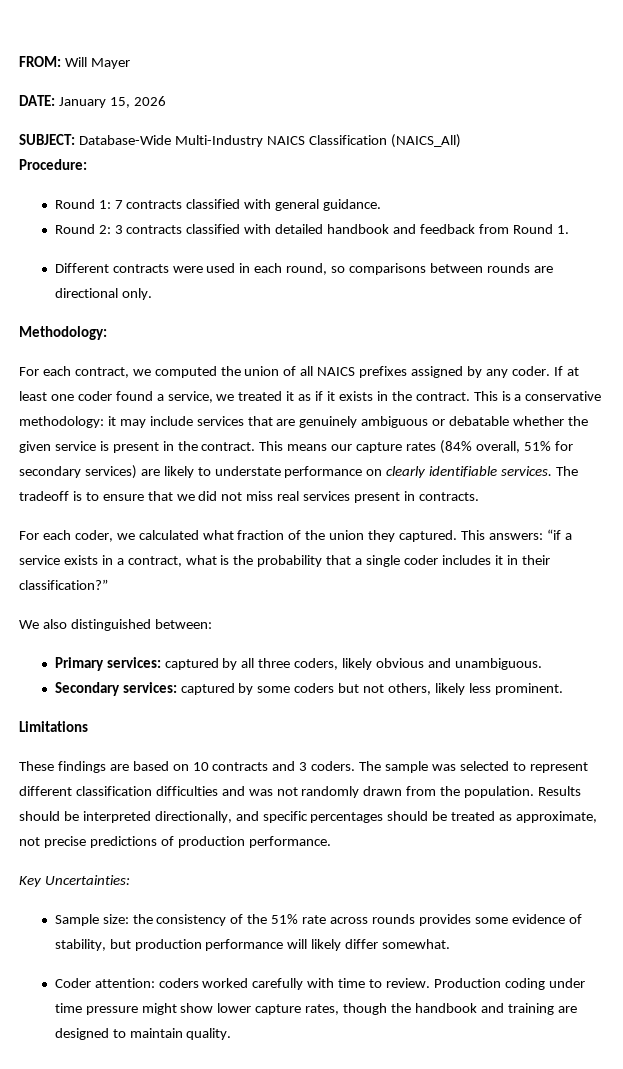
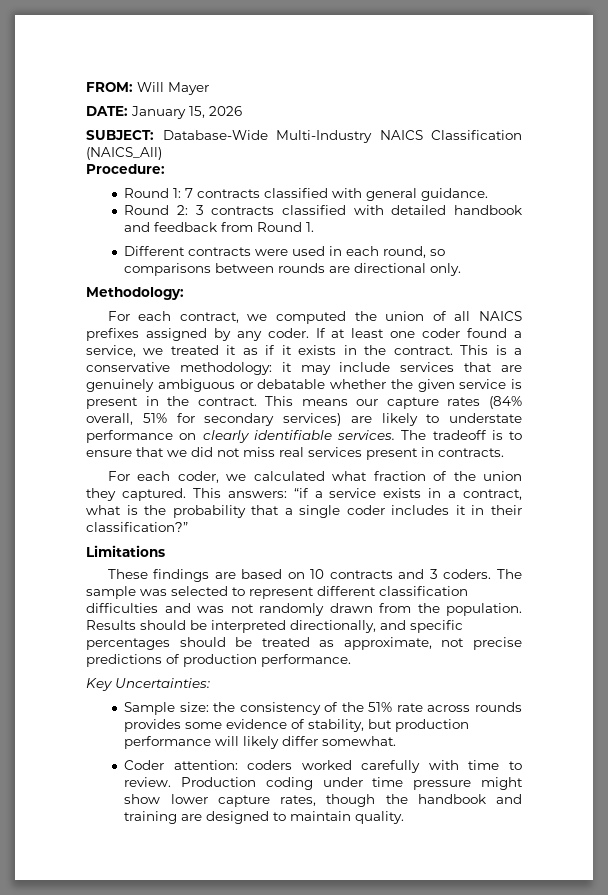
[19,619,212,631] [54,657,542,671] [54,682,563,696] // We also distinguished between: // Primary services: captured by all three coders, likely obvious and unambiguous. // Secondary services: captured by some coders but not others, likely less prominent. -> (188, 527) none

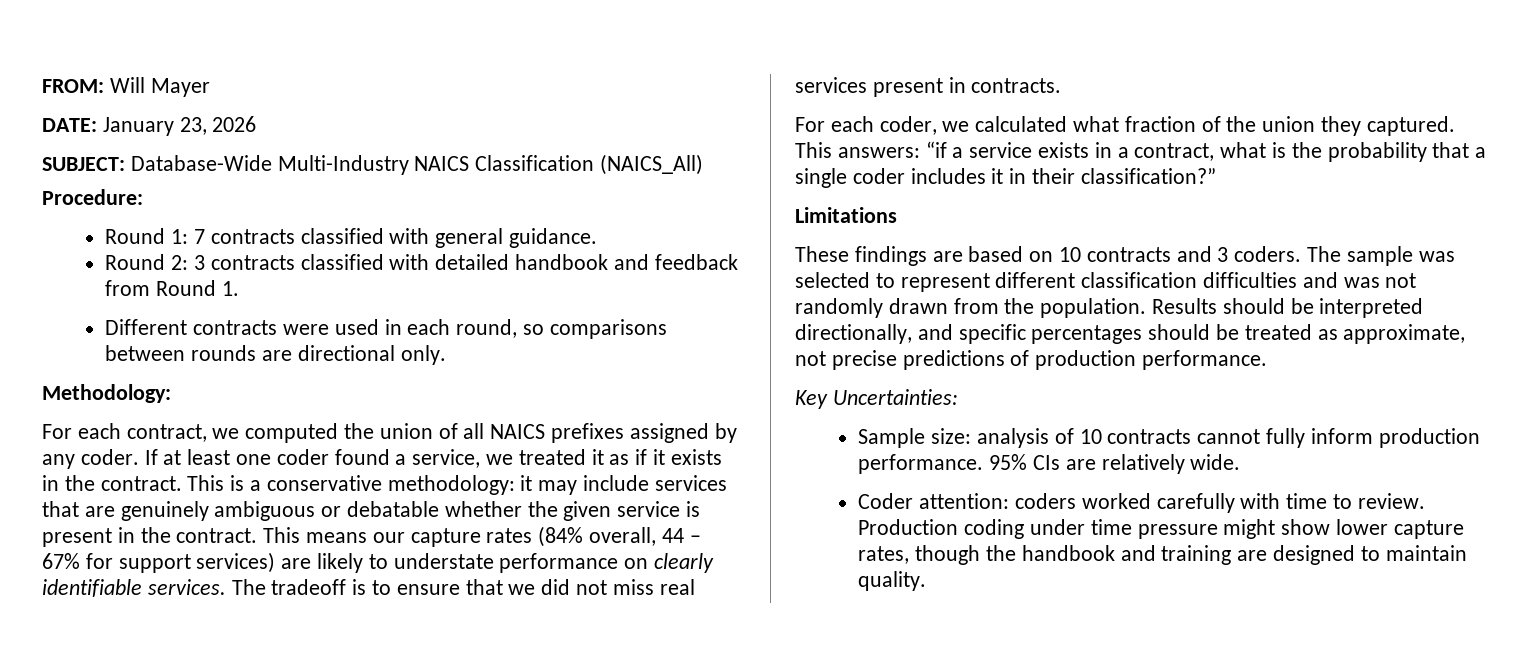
[189,106,205,118] 15, -> [179,117,207,135] 23,
[142,413,275,426] 51% for secondary -> [661,528,701,543] [42,553,191,573] 44 – 67% for support
[213,702,522,715] [124,719,470,732] [124,736,397,749] the consistency of the 51% rate across rounds provides some evidence of stability, but production performance will likely differ somewhat. -> [976,428,1480,448] [858,454,1241,474] analysis of 10 contracts cannot fully inform production performance. 95% CIs are relatively wide.

